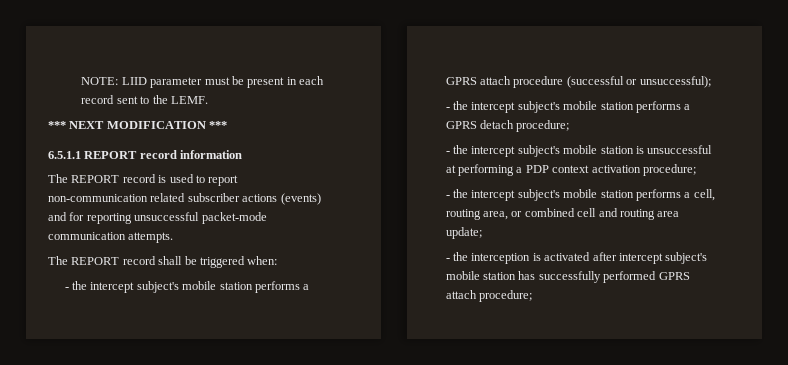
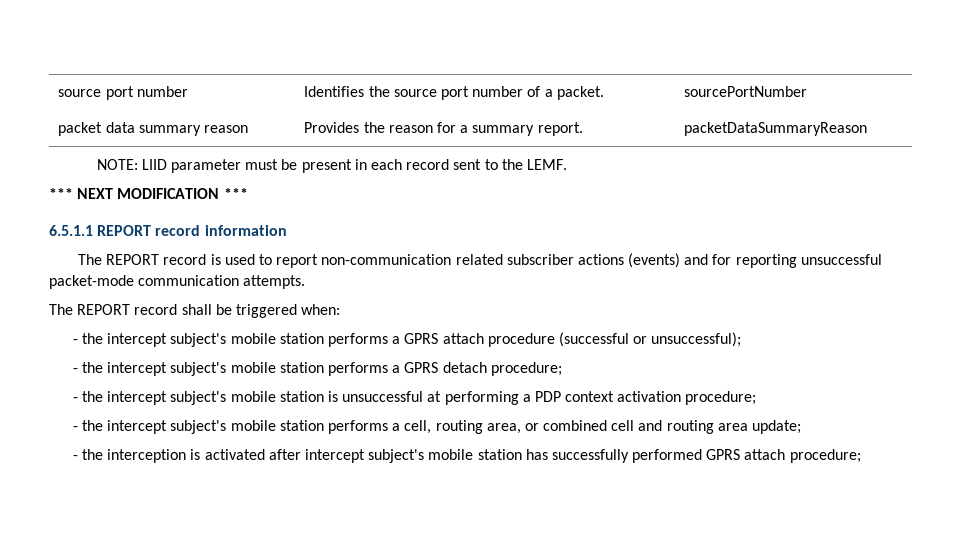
(81, 81) none -> [58,86,188,100] [304,86,604,100] [684,86,808,97] [58,122,248,136] [304,122,583,136] [684,122,868,136] source port number | Identifies the source port number of a packet. | sourcePortNumber // packet data summary reason | Provides the reason for a summary report. | packetDataSummaryReason //

